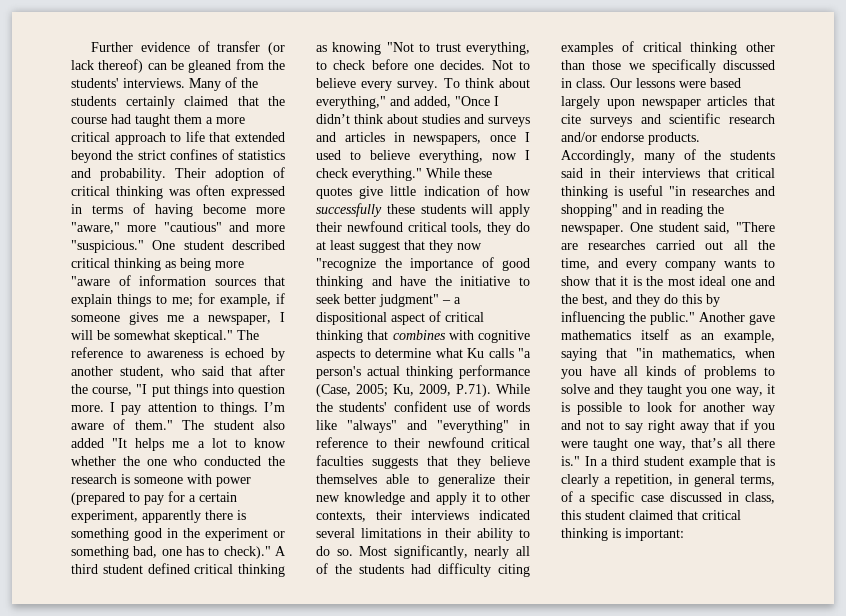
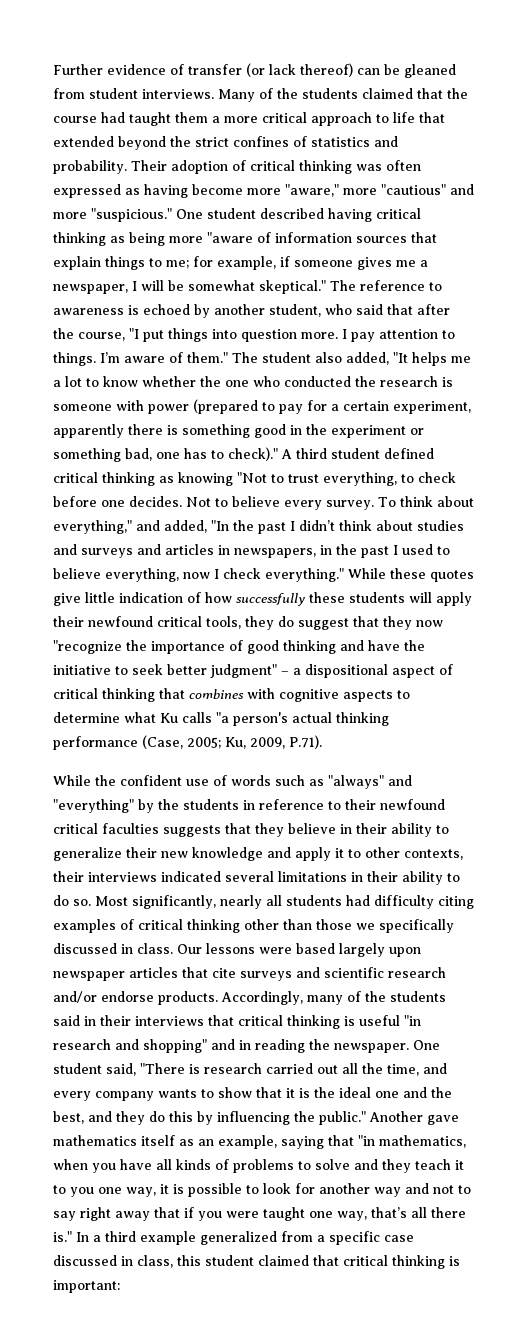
[268,60,285,70] [71,78,119,88] the students' -> [89,88,138,99] student
[125,96,175,109] certainly -> (358, 93) none
[71,203,145,214] in terms of -> [125,188,140,195] as
(285, 245) none -> [328,208,372,222] having
[71,438,104,448] added -> [346,352,389,365] added,
[455,96,490,106] "Once -> [211,520,286,534] "In the past
[490,135,517,142] once -> [320,544,389,558] in the past
[316,240,355,250] at least -> (294, 621) none
(491, 390) none -> (322, 742) //
[339,402,388,412] students' -> (116, 780) none
[316,420,337,430] like -> [275,775,324,786] such as
(509, 426) none -> [138,799,239,813] by the students
[316,474,409,484] themselves able -> [340,823,432,837] in their ability
[316,563,352,574] of the -> (282, 900) none
[692,186,749,196] researches -> [53,1039,111,1050] research
[561,240,646,250] are researches -> [189,1063,262,1074] is research
[667,277,695,286] most -> (335, 1092) none
[646,384,682,397] taught -> [415,1159,464,1170] [53,1185,66,1194] teach it to
[643,456,775,469] [561,474,775,487] [561,491,573,502] student example that is clearly a repetition, in general terms, of -> [140,1231,313,1245] example generalized from

